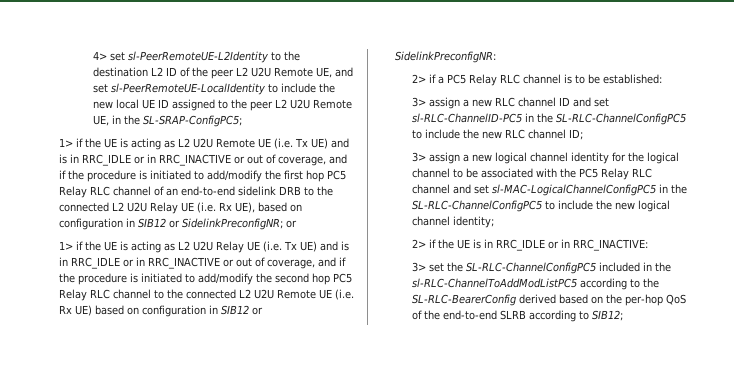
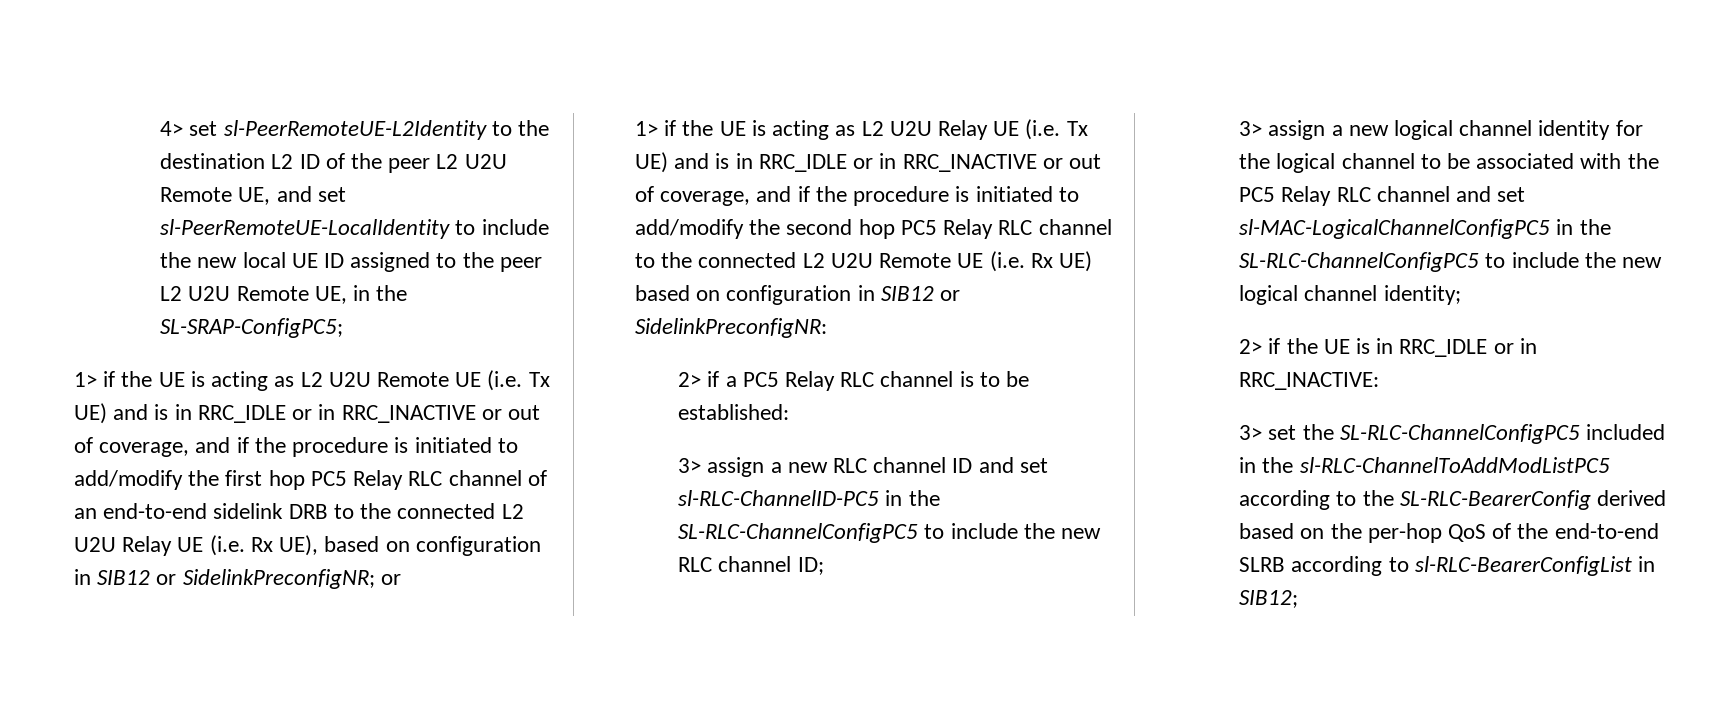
(590, 315) none -> [1414,556,1655,576] sl-RLC-BearerConfigList in

